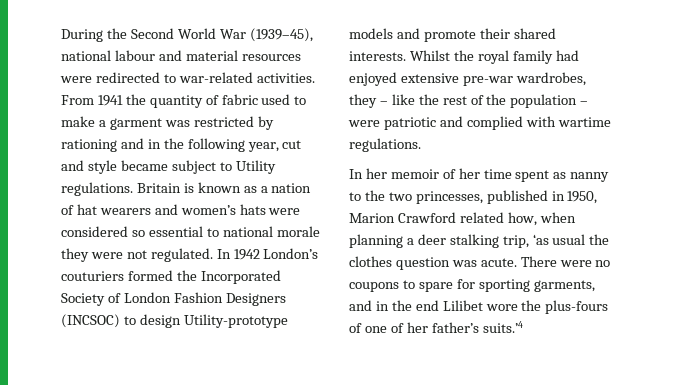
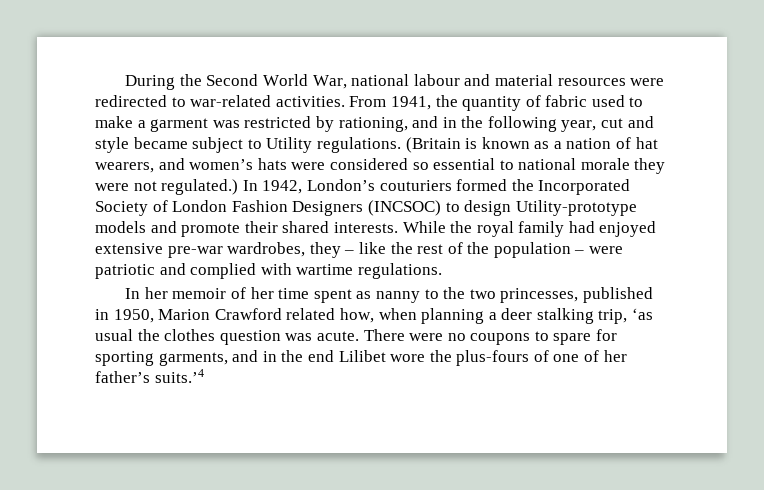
[219,28,313,42] War (1939–45), -> [312,75,347,89] War,
[97,95,123,106] 1941 -> [390,96,431,110] 1941,
[61,139,117,152] rationing -> [338,117,408,132] rationing,
[136,183,181,193] Britain -> [405,137,461,153] (Britain
[99,208,151,215] wearers -> [95,162,154,173] wearers,
[150,248,260,262] regulated. In 1942 -> [161,179,303,195] regulated.) In 1942,
[409,50,450,61] Whilst -> [402,221,446,233] While

